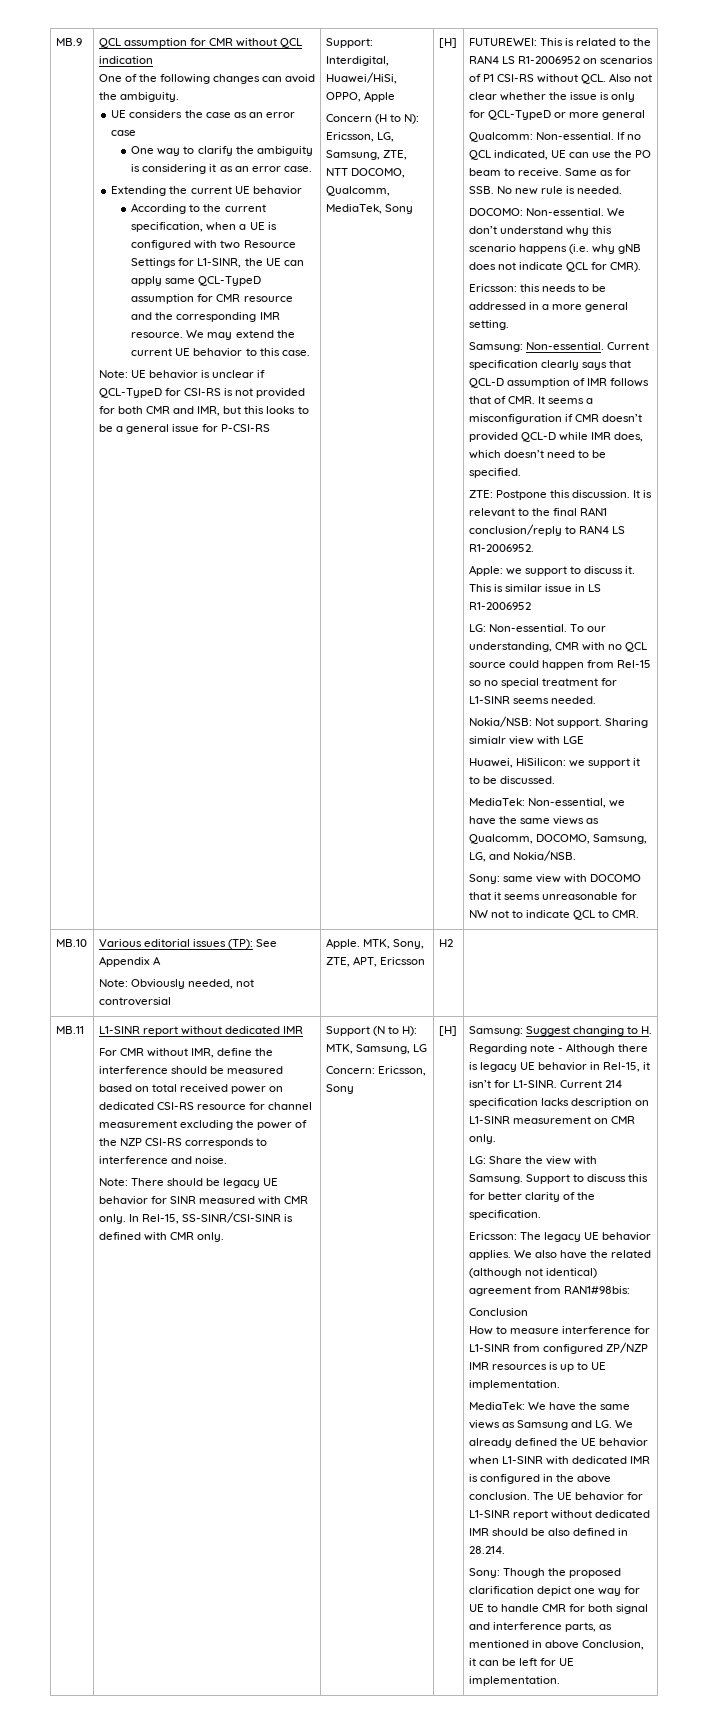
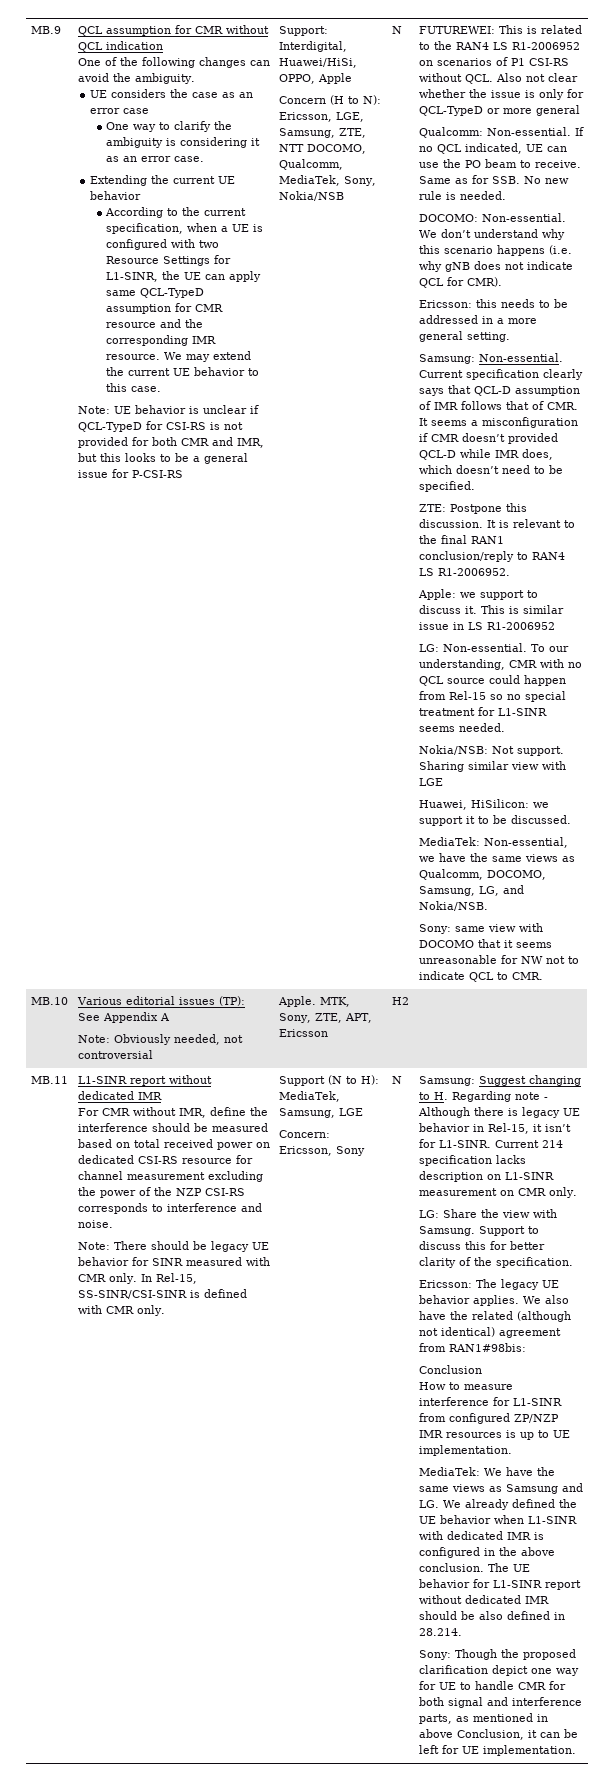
[376,132,394,142] LG, -> [335,112,364,122] LGE,
[384,204,413,214] [438,38,457,48] Sony | [H] -> [343,176,376,186] [278,191,344,201] [391,26,402,34] Sony, Nokia/NSB | N
[468,736,506,744] simialr -> [467,761,509,770] similar
[325,1044,427,1054] MTK, Samsung, LG -> [278,1091,340,1102] [278,1108,363,1118] MediaTek, Samsung, LGE
[438,1026,457,1036] [H] -> [391,1076,402,1084] N

